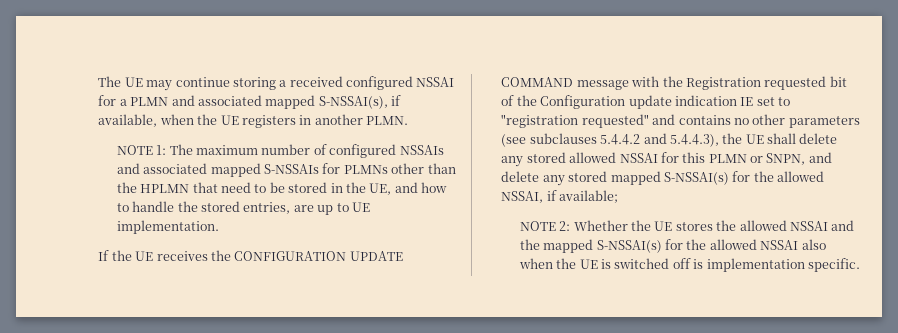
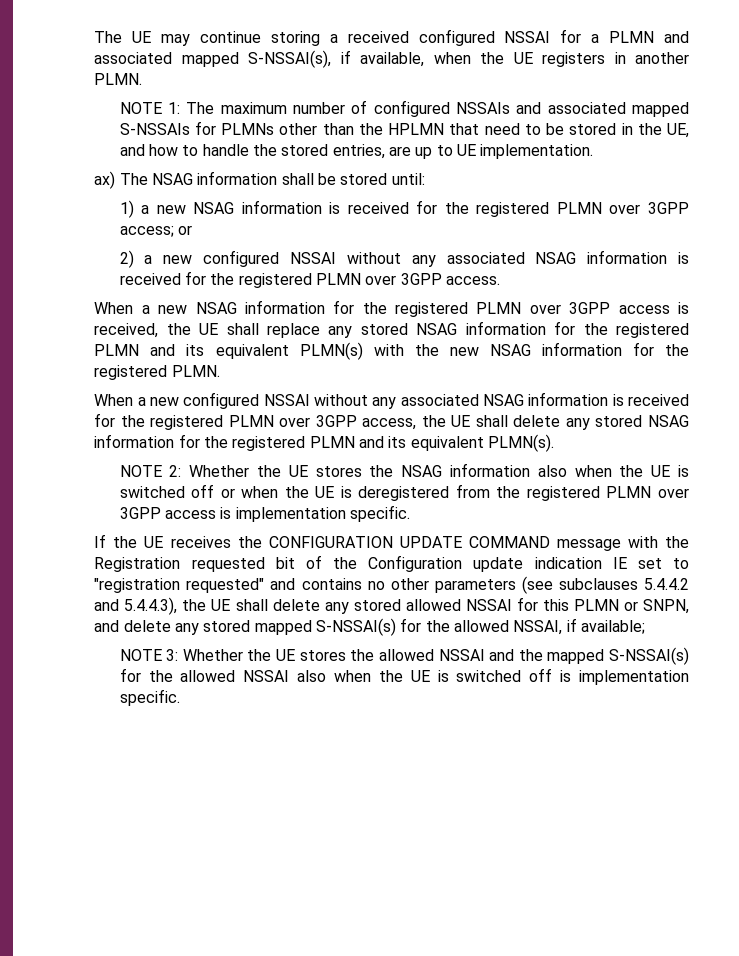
(219, 227) none -> [94,171,425,189] [119,200,689,218] [119,225,192,237] [119,250,689,268] [119,271,500,288] [94,300,689,317] [94,321,690,338] [94,342,690,360] [94,365,220,380] [94,392,690,409] [94,413,689,430] [94,434,554,452] [119,463,690,477] [119,484,689,501] [119,505,410,522] // ax) The NSAG information shall be stored until: // 1) a new NSAG information is received for the registered PLMN over 3GPP access; or // 2) a new configured NSSAI without any associated NSAG information is received for the registered PLMN over 3GPP access. // When a new NSAG information for the registered PLMN over 3GPP access is received, the UE shall replace any stored NSAG information for the registered PLMN and its equivalent PLMN(s) with the new NSAG information for the registered PLMN. // When a new configured NSSAI without any associated NSAG information is received for the registered PLMN over 3GPP access, the UE shall delete any stored NSAG information for the registered PLMN and its equivalent PLMN(s). // NOTE 2: Whether the UE stores the NSAG information also when the UE is switched off or when the UE is deregistered from the registered PLMN over 3GPP access is implementation specific.
[559,221,571,231] 2: -> [166,649,179,661] 3:

